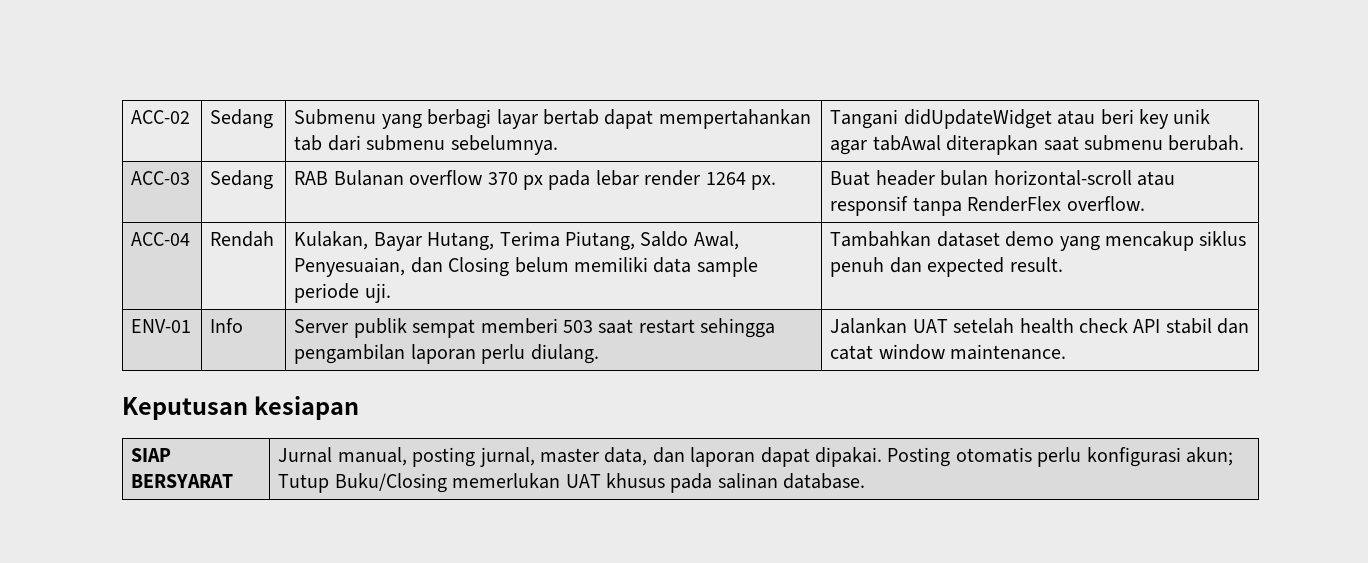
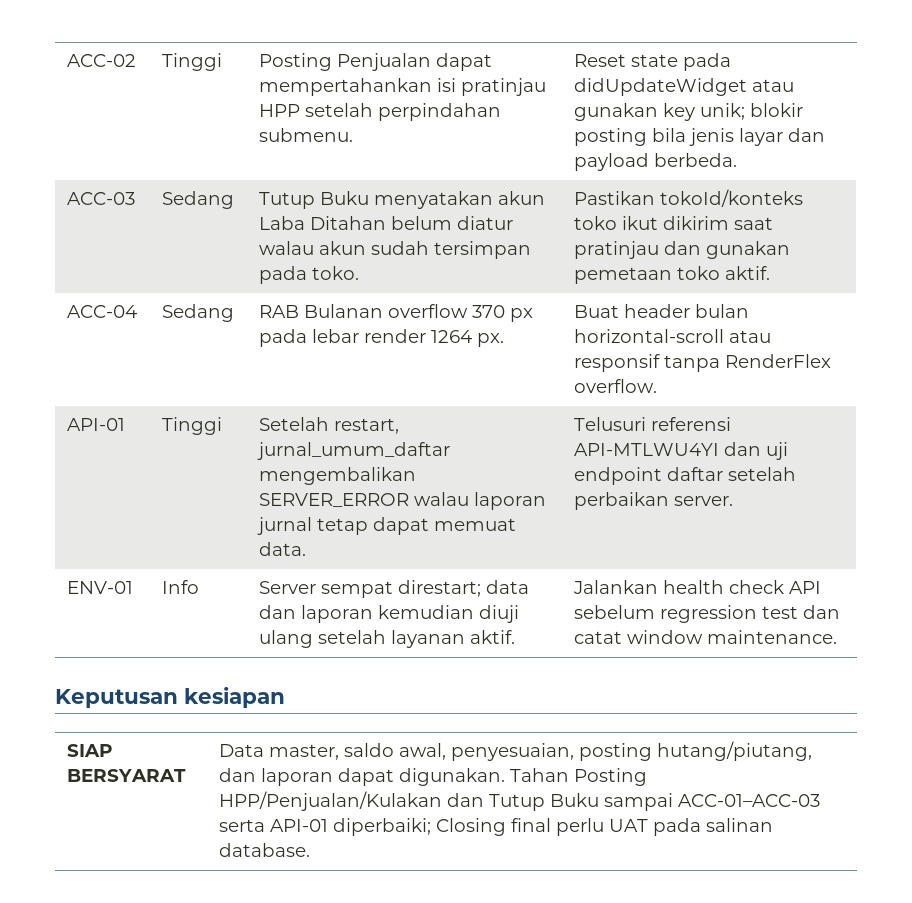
[210,109,274,129] [294,109,811,129] [294,135,558,155] [830,109,1211,129] [830,135,1245,155] [131,171,191,185] Sedang | Submenu yang berbagi layar bertab dapat mempertahankan tab dari submenu sebelumnya. | Tangani didUpdateWidget atau beri key unik agar tabAwal diterapkan saat submenu berubah. // ACC-03 -> [162,53,223,71] [259,53,493,71] [259,78,547,96] [259,103,502,121] [259,128,354,142] [574,53,732,71] [574,78,795,96] [574,103,804,121] [574,128,826,146] [574,153,738,171] [67,192,136,205] [162,191,235,209] [259,191,546,209] [259,216,514,230] [259,241,532,259] [259,266,360,284] [574,189,804,207] [574,216,774,230] [574,241,791,259] [574,266,771,284] [67,305,138,318] Tinggi | Posting Penjualan dapat mempertahankan isi pratinjau HPP setelah perpindahan submenu. | Reset state pada didUpdateWidget atau gunakan key unik; blokir posting bila jenis layar dan payload berbeda. // ACC-03 | Sedang | Tutup Buku menyatakan akun Laba Ditahan belum diatur walau akun sudah tersimpan pada toko. | Pastikan tokoId/konteks toko ikut dikirim saat pratinjau dan gunakan pemetaan toko aktif. // ACC-04
[131,232,191,246] [210,231,275,247] [294,231,739,251] [294,257,758,277] [294,283,391,303] [830,231,1247,251] [830,257,1063,277] [131,319,192,333] [210,318,244,333] [294,318,776,338] [294,344,599,364] ACC-04 | Rendah | Kulakan, Bayar Hutang, Terima Piutang, Saldo Awal, Penyesuaian, dan Closing belum memiliki data sample periode uji. | Tambahkan dataset demo yang mencakup siklus penuh dan expected result. // ENV-01 | Info | Server publik sempat memberi 503 saat restart sehingga pengambilan laporan perlu diulang. -> [67,418,126,431] [162,417,223,435] [259,417,400,434] [257,442,451,460] [259,467,417,485] [259,492,547,510] [257,517,517,535] [259,542,307,556] [574,417,732,431] [574,442,789,460] [574,467,797,485] [574,492,734,510] [67,581,134,594] [162,580,200,594] [259,580,530,598] [259,605,520,623] [259,630,516,648] API-01 | Tinggi | Setelah restart, jurnal_umum_daftar mengembalikan SERVER_ERROR walau laporan jurnal tetap dapat memuat data. | Telusuri referensi API-MTLWU4YI dan uji endpoint daftar setelah perbaikan server. // ENV-01 | Info | Server sempat direstart; data dan laporan kemudian diuji ulang setelah layanan aktif.
[912,318,1015,334] UAT setelah -> (659, 587) none
[1165,318,1212,334] stabil -> [574,605,799,623] sebelum regression test
[278,447,1234,467] [278,473,666,493] Jurnal manual, posting jurnal, master data, dan laporan dapat dipakai. Posting otomatis perlu konfigurasi akun; Tutup Buku/Closing memerlukan UAT khusus -> [219,741,813,761] [219,768,648,786] [219,791,821,811] [219,818,649,836] Data master, saldo awal, penyesuaian, posting hutang/piutang, dan laporan dapat digunakan. Tahan Posting HPP/Penjualan/Kulakan dan Tutup Buku sampai ACC-01–ACC-03 serta API-01 diperbaiki; Closing final perlu UAT

